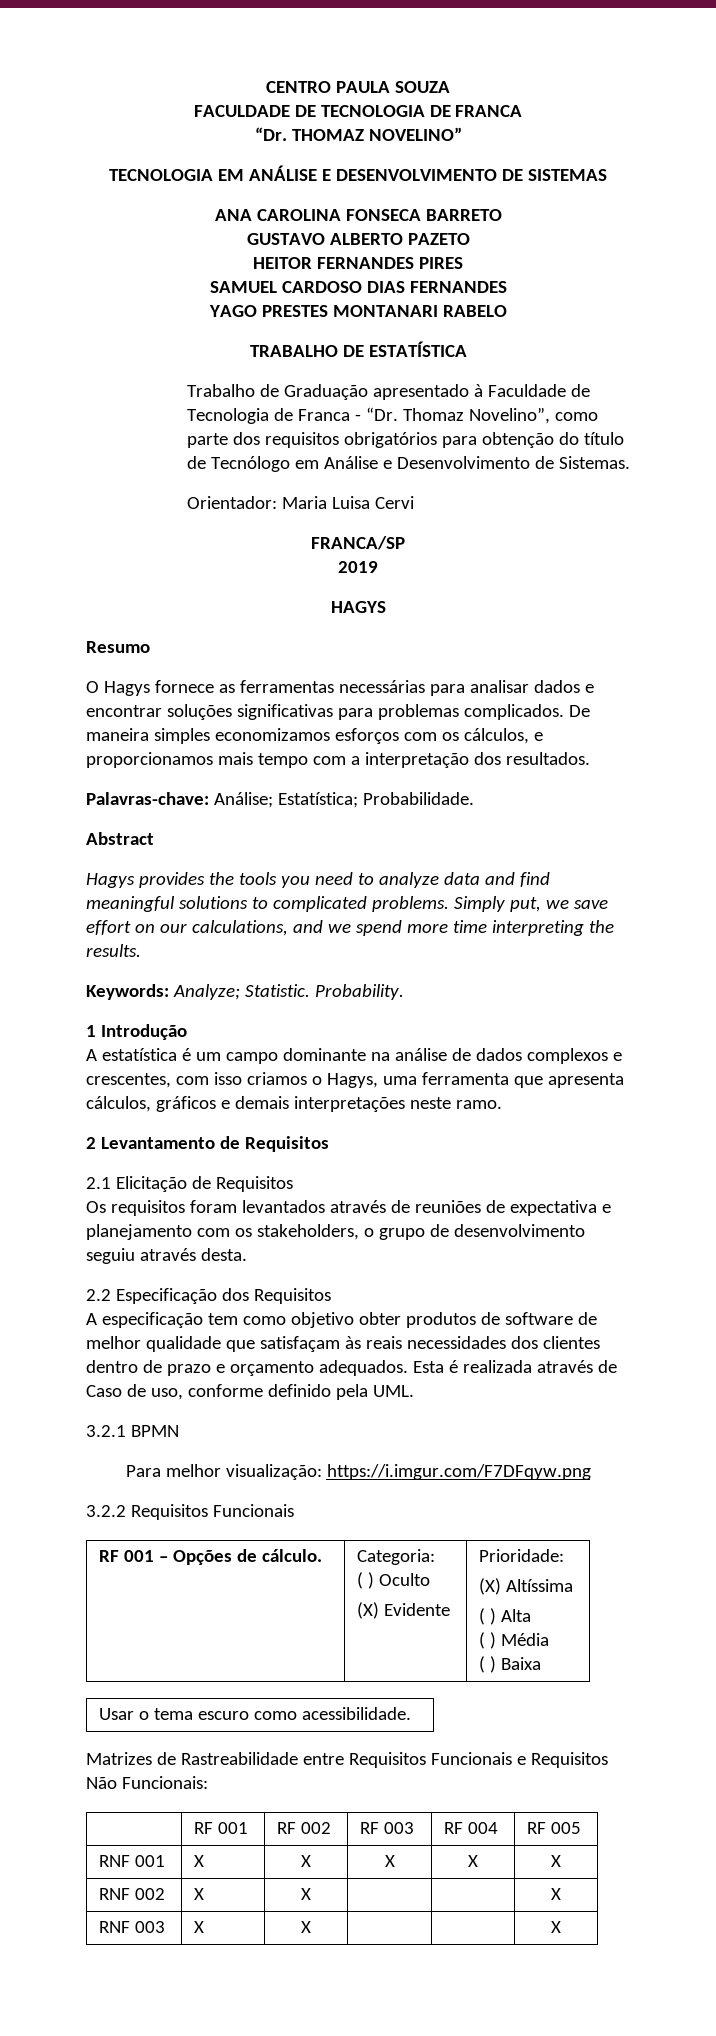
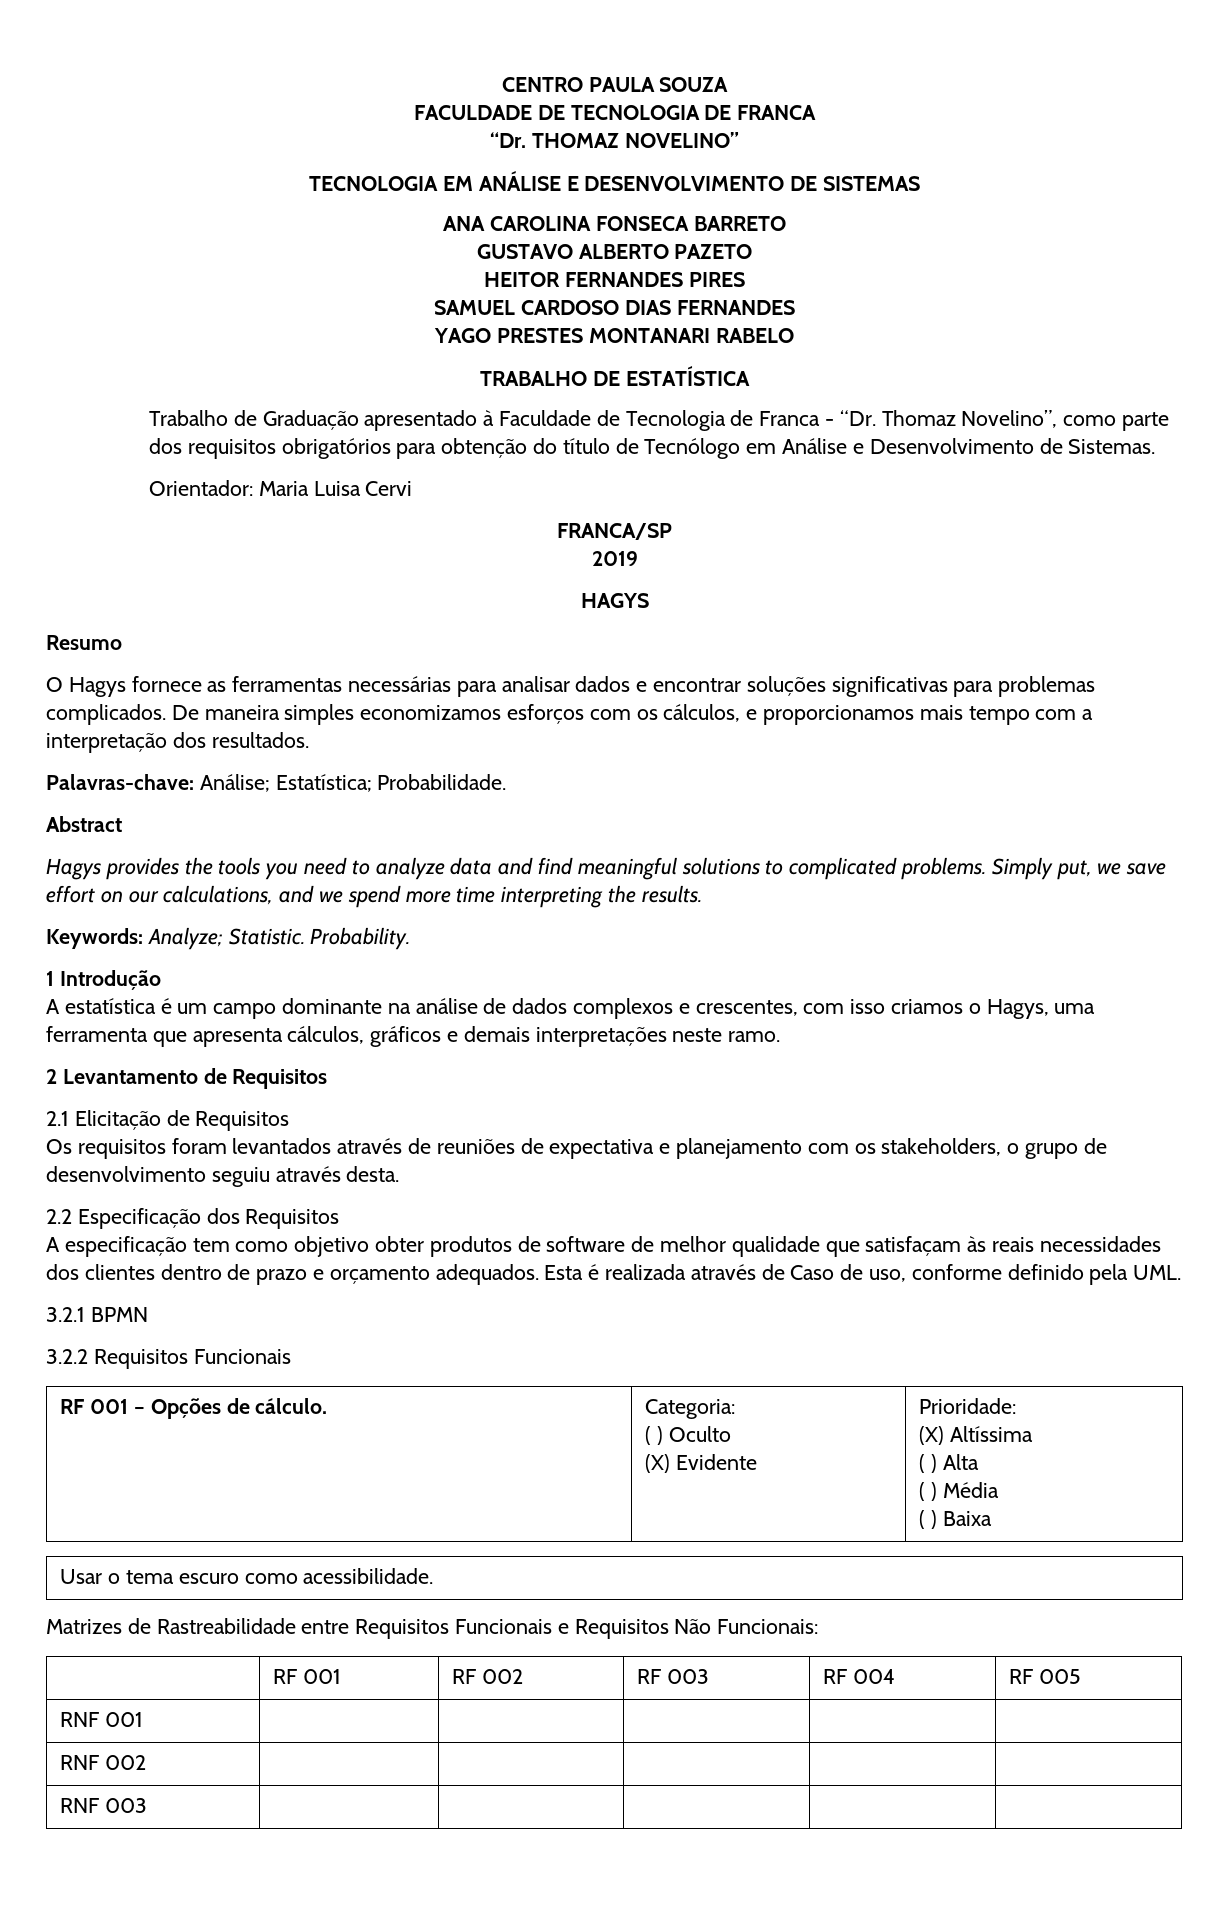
[125,1464,591,1480] // Para melhor visualização: https://i.imgur.com/F7DFqyw.png -> (148, 1314) none
[194,1855,205,1867] [301,1855,311,1867] [384,1855,395,1867] [468,1855,478,1867] [551,1855,561,1867] X | X | X | X | X -> (144, 1719) | | | |
[194,1888,205,1900] [301,1888,311,1900] [551,1888,561,1900] X | X | | | X -> (147, 1762) | | | |
[194,1921,205,1933] [301,1921,311,1933] [551,1921,561,1933] X | X | | | X -> (148, 1805) | | | |

